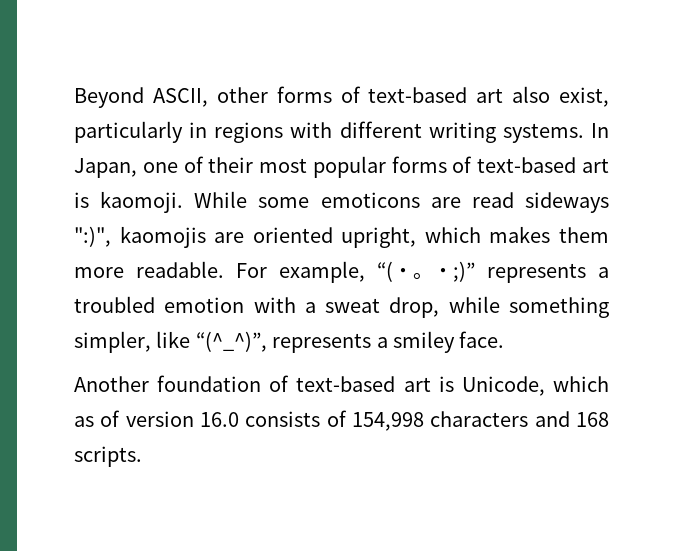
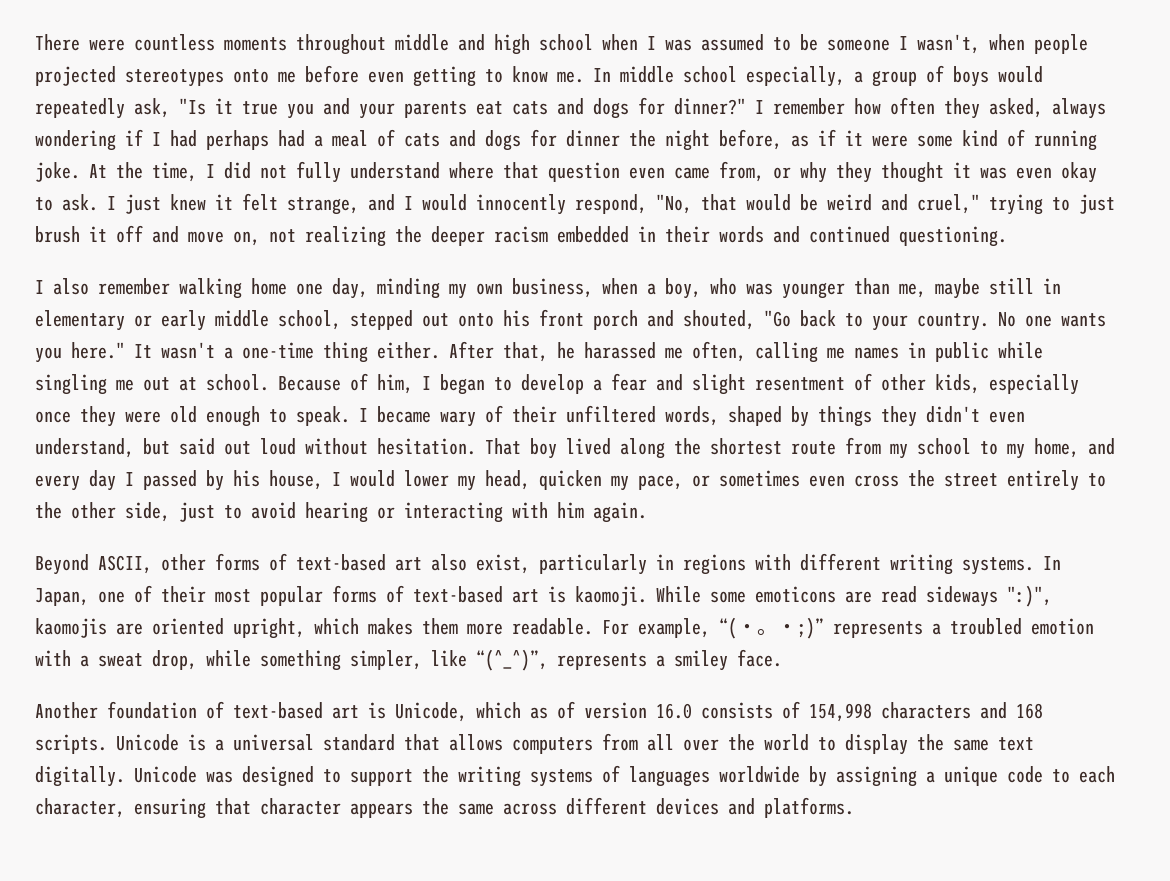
(74, 97) none -> [35,34,1088,55] [35,65,1043,87] [35,97,1106,119] [35,129,1097,151] [35,161,1097,183] [35,193,1115,215] [35,225,1007,247] [35,278,1061,299] [35,309,1106,331] [35,341,1043,363] [35,373,1079,395] [35,405,1025,427] [35,437,1115,459] [35,470,1106,491] [35,502,647,523] There were countless moments throughout middle and high school when I was assumed to be someone I wasn't, when people projected stereotypes onto me before even getting to know me. In middle school especially, a group of boys would repeatedly ask, "Is it true you and your parents eat cats and dogs for dinner?" I remember how often they asked, always wondering if I had perhaps had a meal of cats and dogs for dinner the night before, as if it were some kind of running joke. At the time, I did not fully understand where that question even came from, or why they thought it was even okay to ask. I just knew it felt strange, and I would innocently respond, "No, that would be weird and cruel," trying to just brush it off and move on, not realizing the deeper racism embedded in their words and continued questioning. // I also remember walking home one day, minding my own business, when a boy, who was younger than me, maybe still in elementary or early middle school, stepped out onto his front porch and shouted, "Go back to your country. No one wants you here." It wasn't a one-time thing either. After that, he harassed me often, calling me names in public while singling me out at school. Because of him, I began to develop a fear and slight resentment of other kids, especially once they were old enough to speak. I became wary of their unfiltered words, shaped by things they didn't even understand, but said out loud without hesitation. That boy lived along the shortest route from my school to my home, and every day I passed by his house, I would lower my head, quicken my pace, or sometimes even cross the street entirely to the other side, just to avoid hearing or interacting with him again. //
(142, 456) none -> [116,733,1034,755] [35,765,1115,787] [35,797,854,819] Unicode is a universal standard that allows computers from all over the world to display the same text digitally. Unicode was designed to support the writing systems of languages worldwide by assigning a unique code to each character, ensuring that character appears the same across different devices and platforms.

